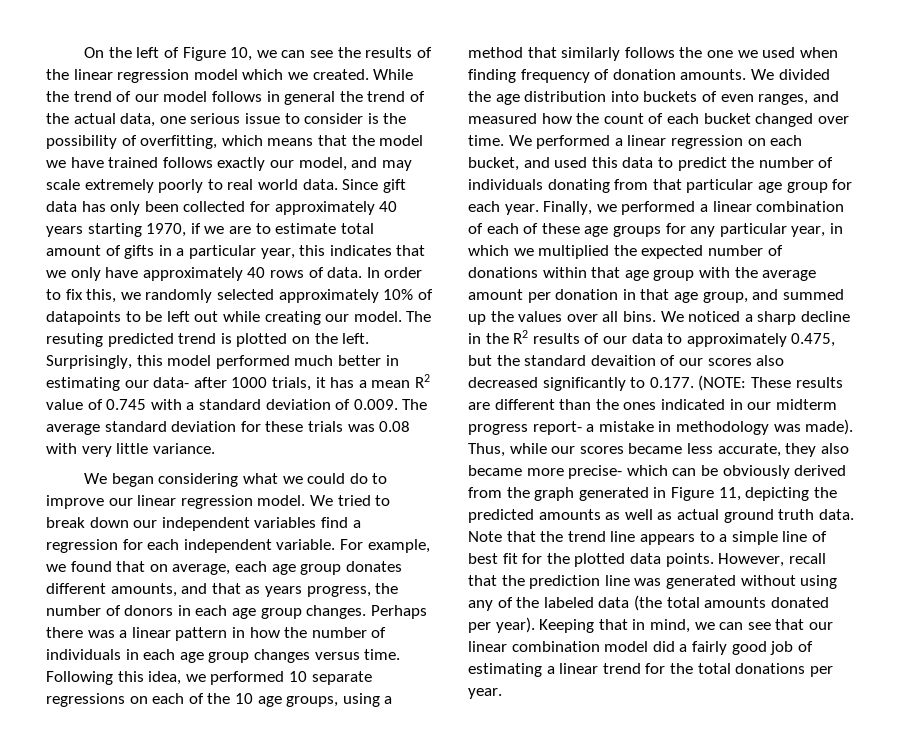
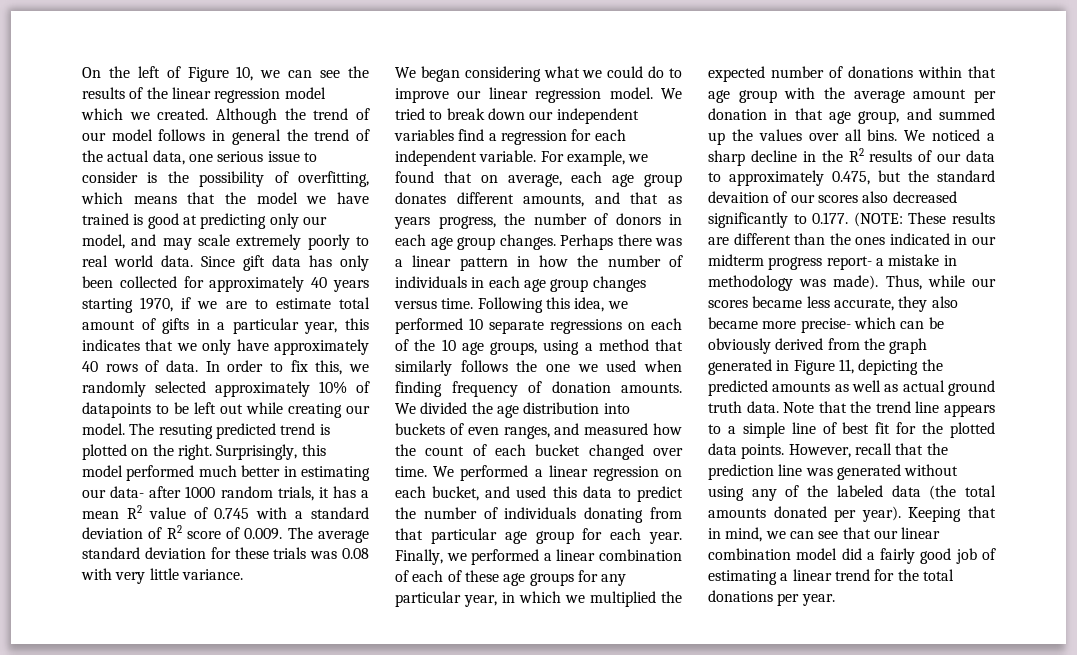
[373,69,414,80] While -> [215,108,277,124] Although
[162,157,266,171] follows exactly -> [133,213,299,229] is good at predicting only
[342,333,370,344] left. -> [177,444,212,460] right.
(268, 382) none -> [220,486,273,498] random
(351, 404) none -> [166,525,241,539] R2 score of

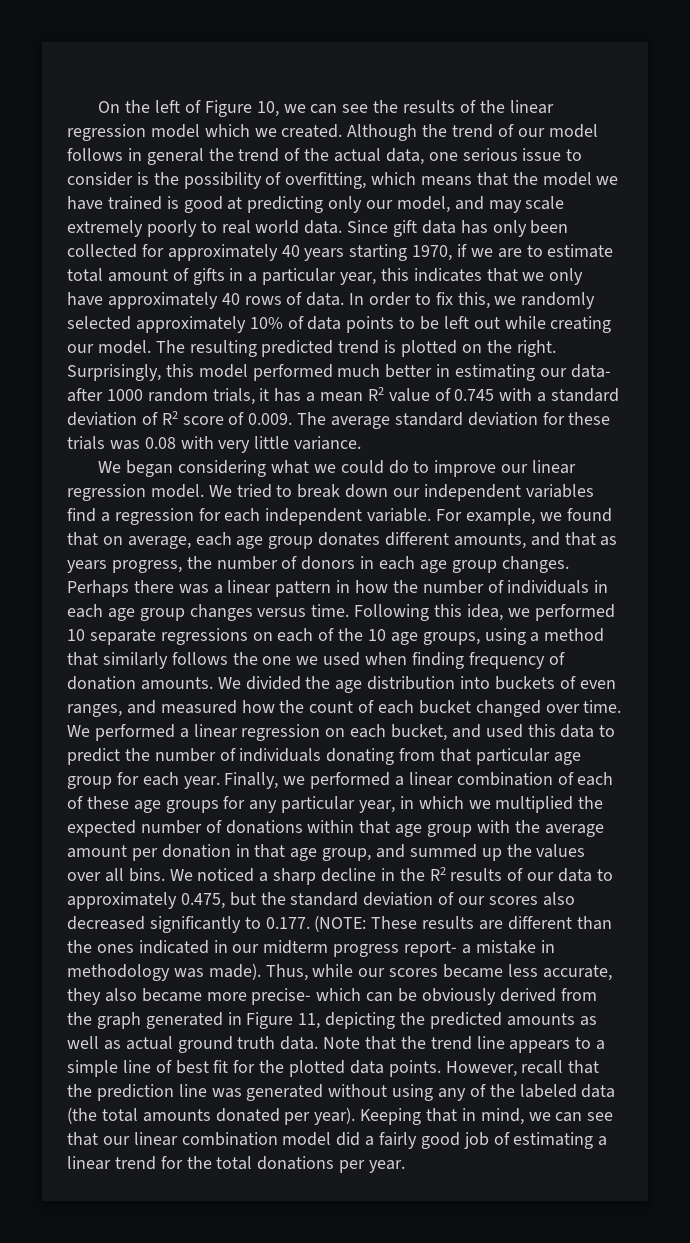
[82,402,151,418] datapoints -> [307,316,395,333] data points
[158,424,213,439] resuting -> [189,340,257,357] resulting
[708,191,769,203] devaition -> [363,892,434,906] deviation

